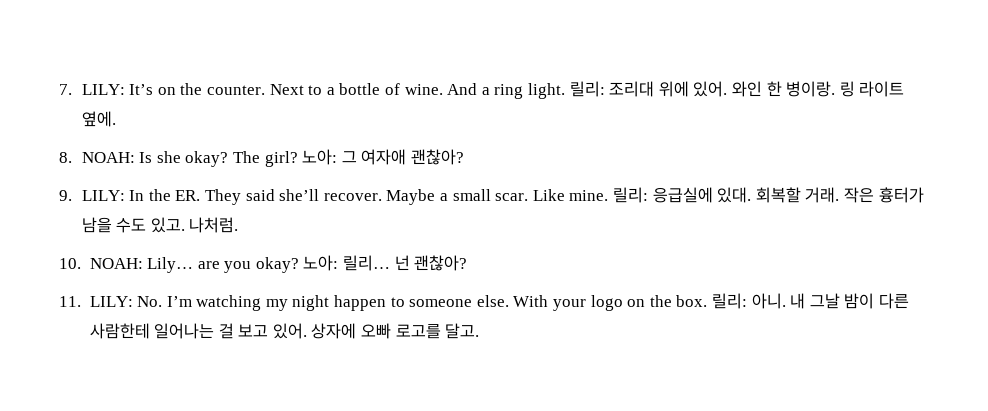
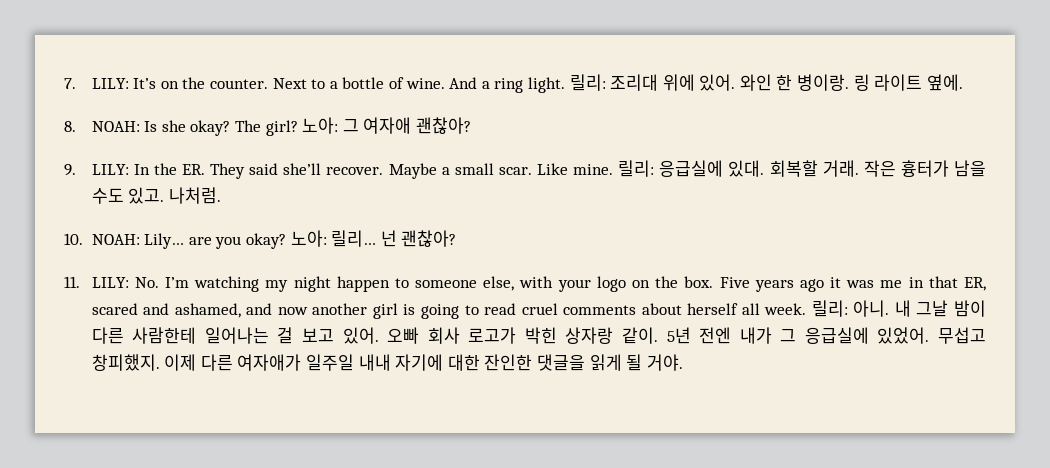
[476,295,549,307] else. With -> [483,276,554,291] else, with
(708, 301) none -> [719,276,986,292] [91,303,807,319] Five years ago it was me in that ER, scared and ashamed, and now another girl is going to read cruel comments about herself all week.
[311,323,480,339] 상자에 오빠 로고를 달고. -> [387,327,986,344] [91,354,683,371] 오빠 회사 로고가 박힌 상자랑 같이. 5년 전엔 내가 그 응급실에 있었어. 무섭고 창피했지. 이제 다른 여자애가 일주일 내내 자기에 대한 잔인한 댓글을 읽게 될 거야.

